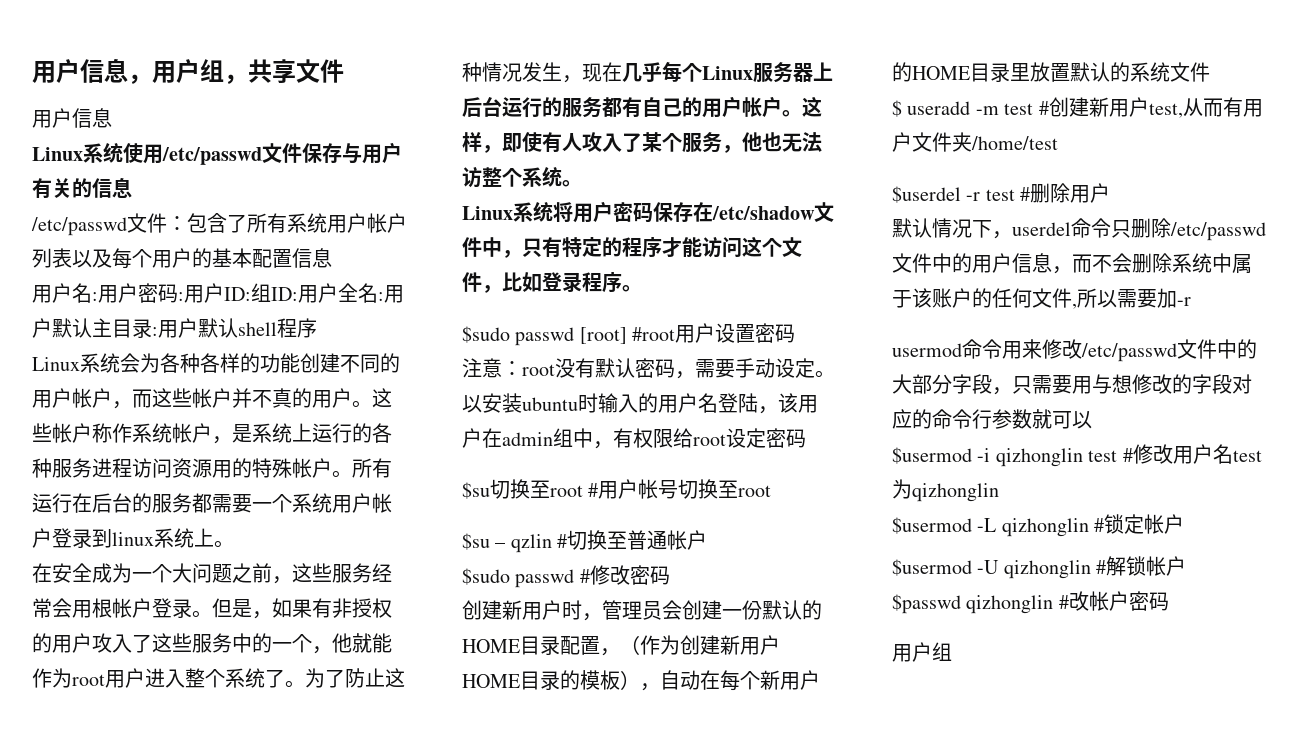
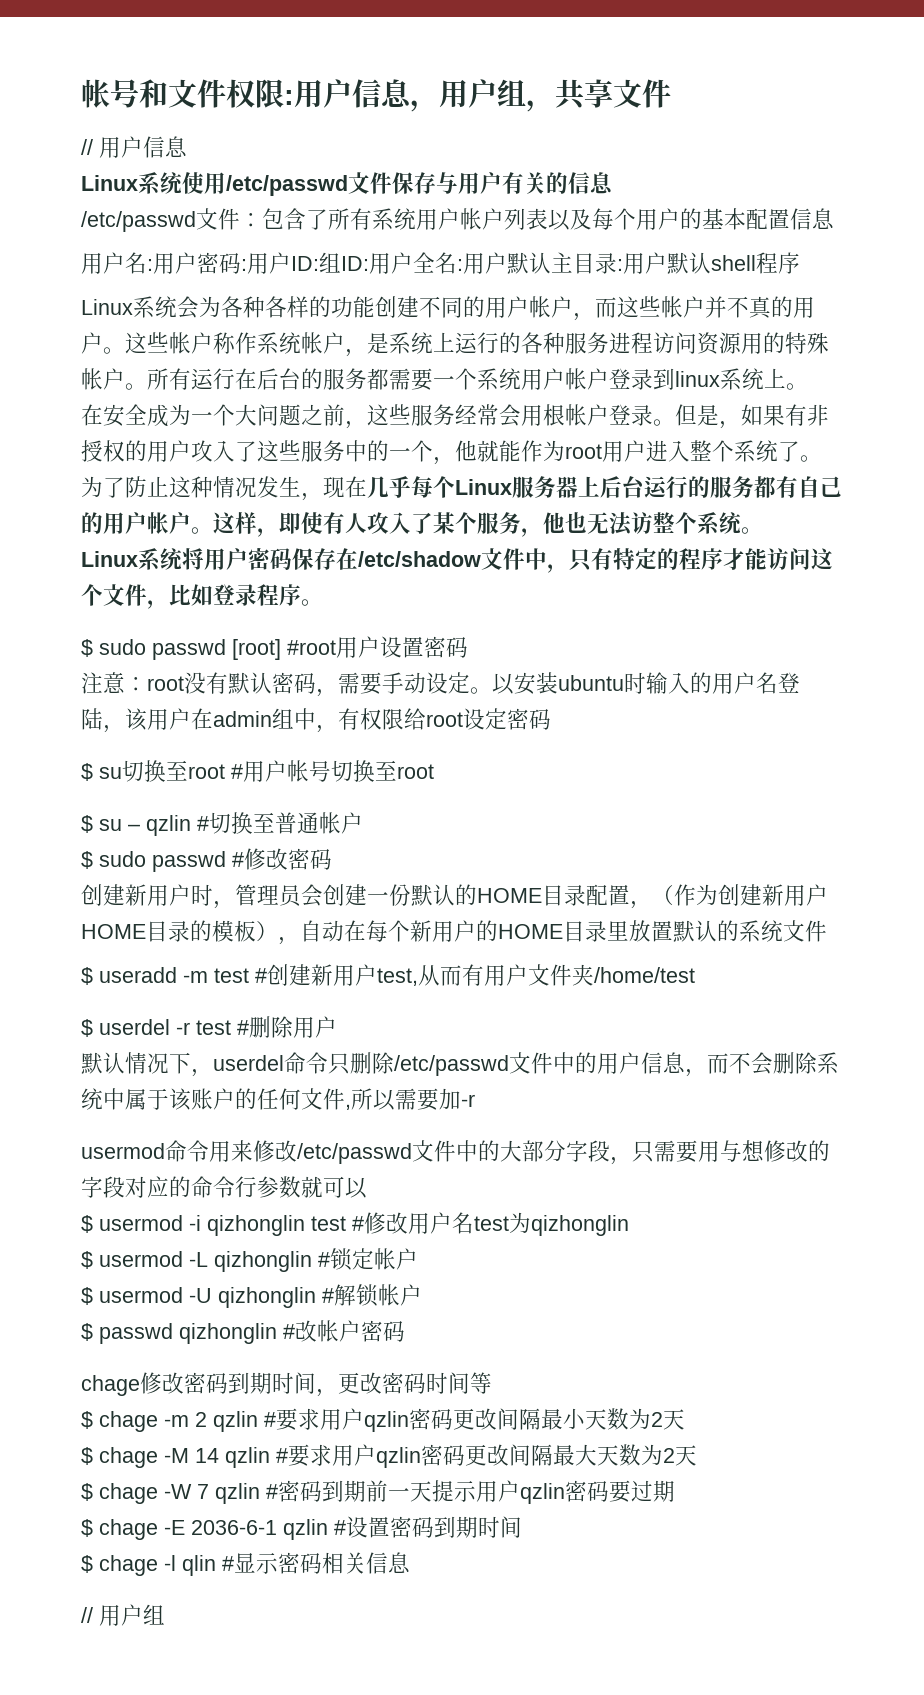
(32, 72) none -> [81,79,294,108] 帐号和文件权限:
(344, 71) none -> [81,139,93,155] //
[462,326,510,343] $sudo -> [81,639,146,657] $ sudo
[462,482,490,499] $su -> [81,763,122,781] $ su
[462,533,490,550] $su -> [81,815,122,833] $ su
[462,568,510,585] $sudo -> [81,851,146,869] $ sudo
[892,186,961,203] $userdel -> [81,1019,170,1037] $ userdel
[892,447,972,464] $usermod -> [81,1215,183,1233] $ usermod
[892,517,972,534] $usermod -> [81,1251,183,1269] $ usermod
[892,559,972,576] $usermod -> [81,1287,183,1305] $ usermod
[892,594,961,614] $passwd -> [81,1323,173,1344] $ passwd
(1169, 601) none -> [81,1372,492,1397] [81,1408,685,1432] [81,1444,697,1468] [81,1480,675,1504] [81,1516,522,1540] [81,1552,410,1576] [81,1607,93,1623] chage修改密码到期时间，更改密码时间等 // $ chage -m 2 qzlin #要求用户qzlin密码更改间隔最小天数为2天 // $ chage -M 14 qzlin #要求用户qzlin密码更改间隔最大天数为2天 // $ chage -W 7 qzlin #密码到期前一天提示用户qzlin密码要过期 // $ chage -E 2036-6-1 qzlin #设置密码到期时间 // $ chage -l qlin #显示密码相关信息 // //

